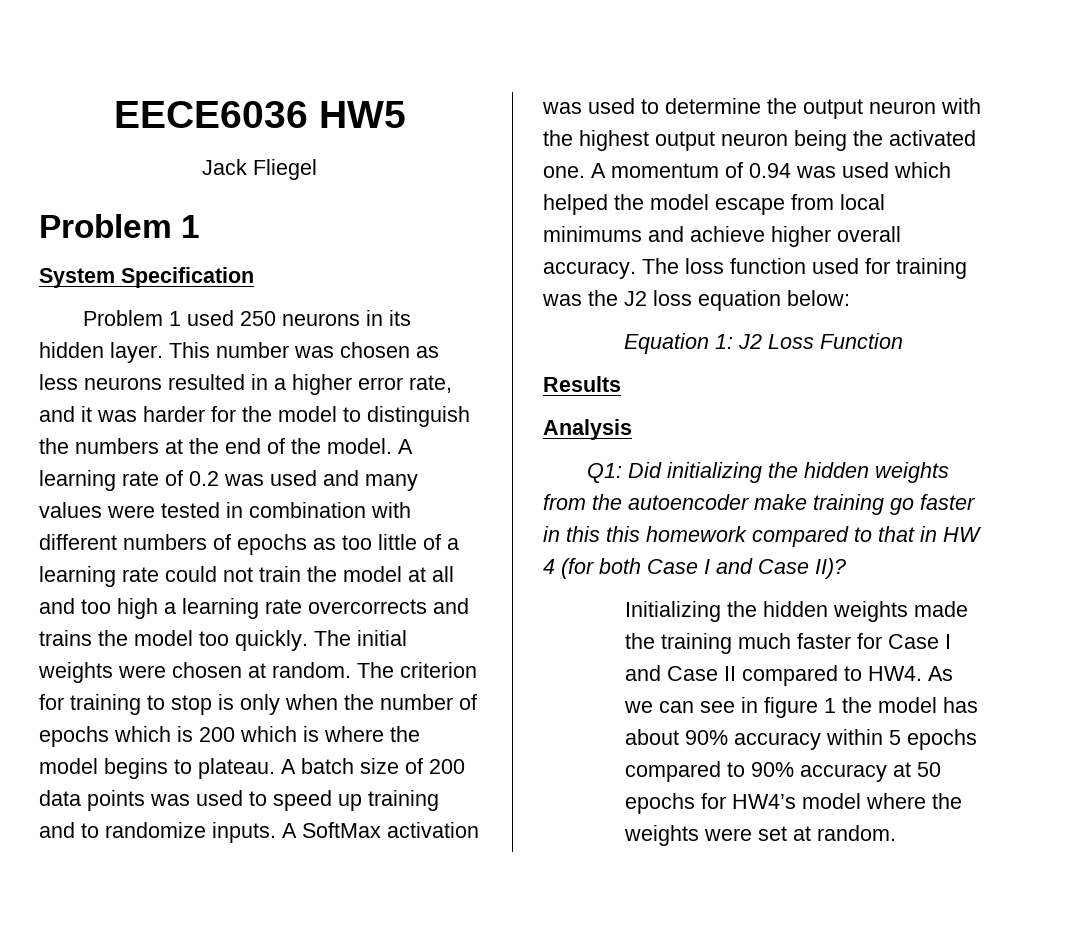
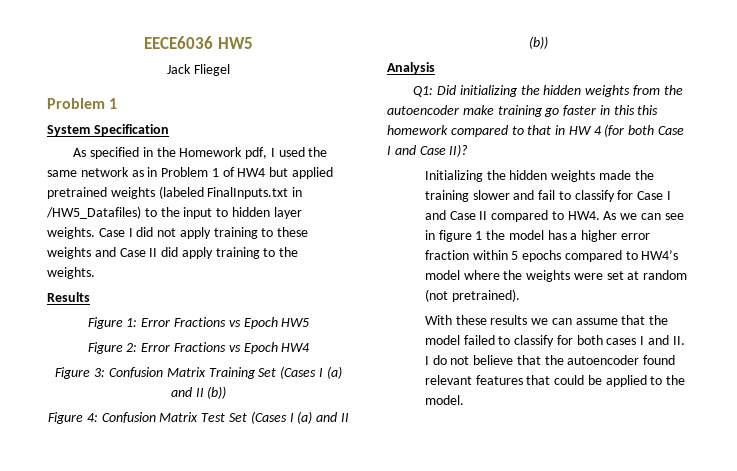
[82,310,411,326] [39,342,439,363] [39,374,452,395] [39,406,470,427] [39,438,413,454] [39,470,418,491] [39,502,411,518] [39,534,459,555] [39,566,454,587] [39,598,469,619] [39,630,407,651] [38,662,477,683] [39,694,477,715] [39,726,420,747] [39,758,465,779] [39,790,439,811] [39,822,479,843] [542,98,981,119] [543,130,976,151] [543,162,951,178] [543,194,885,215] [543,226,901,247] [543,258,967,279] [542,290,850,311] [624,333,903,354] [543,376,621,392] Problem 1 used 250 neurons in its hidden layer. This number was chosen as less neurons resulted in a higher error rate, and it was harder for the model to distinguish the numbers at the end of the model. A learning rate of 0.2 was used and many values were tested in combination with different numbers of epochs as too little of a learning rate could not train the model at all and too high a learning rate overcorrects and trains the model too quickly. The initial weights were chosen at random. The criterion for training to stop is only when the number of epochs which is 200 which is where the model begins to plateau. A batch size of 200 data points was used to speed up training and to randomize inputs. A SoftMax activation was used to determine the output neuron with the highest output neuron being the activated one. A momentum of 0.94 was used which helped the model escape from local minimums and achieve higher overall accuracy. The loss function used for training was the J2 loss equation below: // Equation 1: J2 Loss Function // Results -> [73,147,328,159] [47,167,334,179] [47,186,303,199] [46,206,302,219] [47,227,309,239] [47,247,299,259] [47,267,95,279] [47,292,90,302] [87,317,310,329] [87,342,311,354] [55,366,342,379] [170,386,227,399] [48,411,349,424] [529,36,548,49] As specified in the Homework pdf, I used the same network as in Problem 1 of HW4 but applied pretrained weights (labeled FinalInputs.txt in /HW5_Datafiles) to the input to hidden layer weights. Case I did not apply training to these weights and Case II did apply training to the weights. // Results // Figure 1: Error Fractions vs Epoch HW5 // Figure 2: Error Fractions vs Epoch HW4 // Figure 3: Confusion Matrix Training Set (Cases I (a) and II (b)) // Figure 4: Confusion Matrix Test Set (Cases I (a) and II (b))
[738,633,852,649] much faster -> [472,190,615,202] slower and fail to classify
[625,729,822,750] about 90% accuracy -> [570,230,651,242] [424,250,469,260] a higher error fraction
[751,762,942,782] [625,793,727,814] 90% accuracy at 50 epochs for -> (638, 255) none
[817,825,897,841] random. -> [643,270,688,280] [424,289,520,302] [424,315,669,325] [424,335,685,347] [424,355,676,365] [424,375,686,387] [424,395,464,405] random (not pretrained). // With these results we can assume that the model failed to classify for both cases I and II. I do not believe that the autoencoder found relevant features that could be applied to the model.

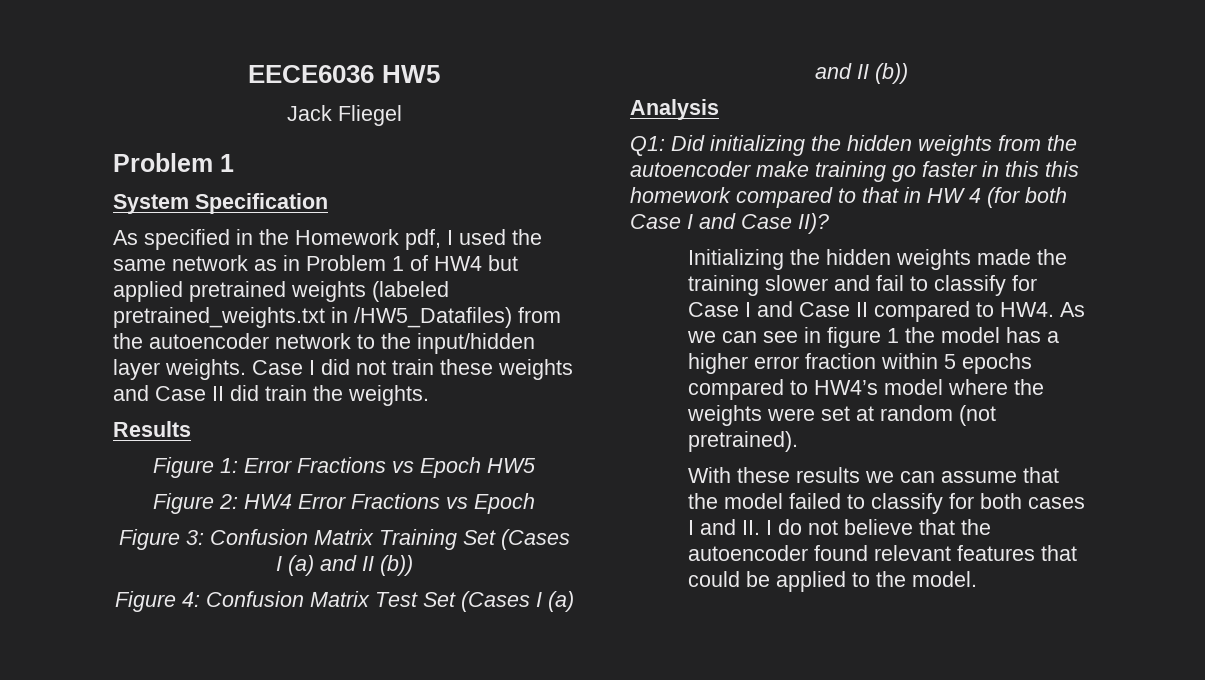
[207,187,289,199] FinalInputs.txt -> [113,307,325,328] pretrained_weights.txt
[144,207,270,219] to the input to hidden -> [518,307,561,323] [113,333,535,354] from the autoencoder network to the input/hidden
[179,227,274,239] apply training to -> [392,359,434,375] train
[181,247,276,259] apply training to -> [265,385,307,401] train
[141,342,311,354] Error Fractions vs Epoch HW4 -> [244,493,535,514] HW4 Error Fractions vs Epoch

